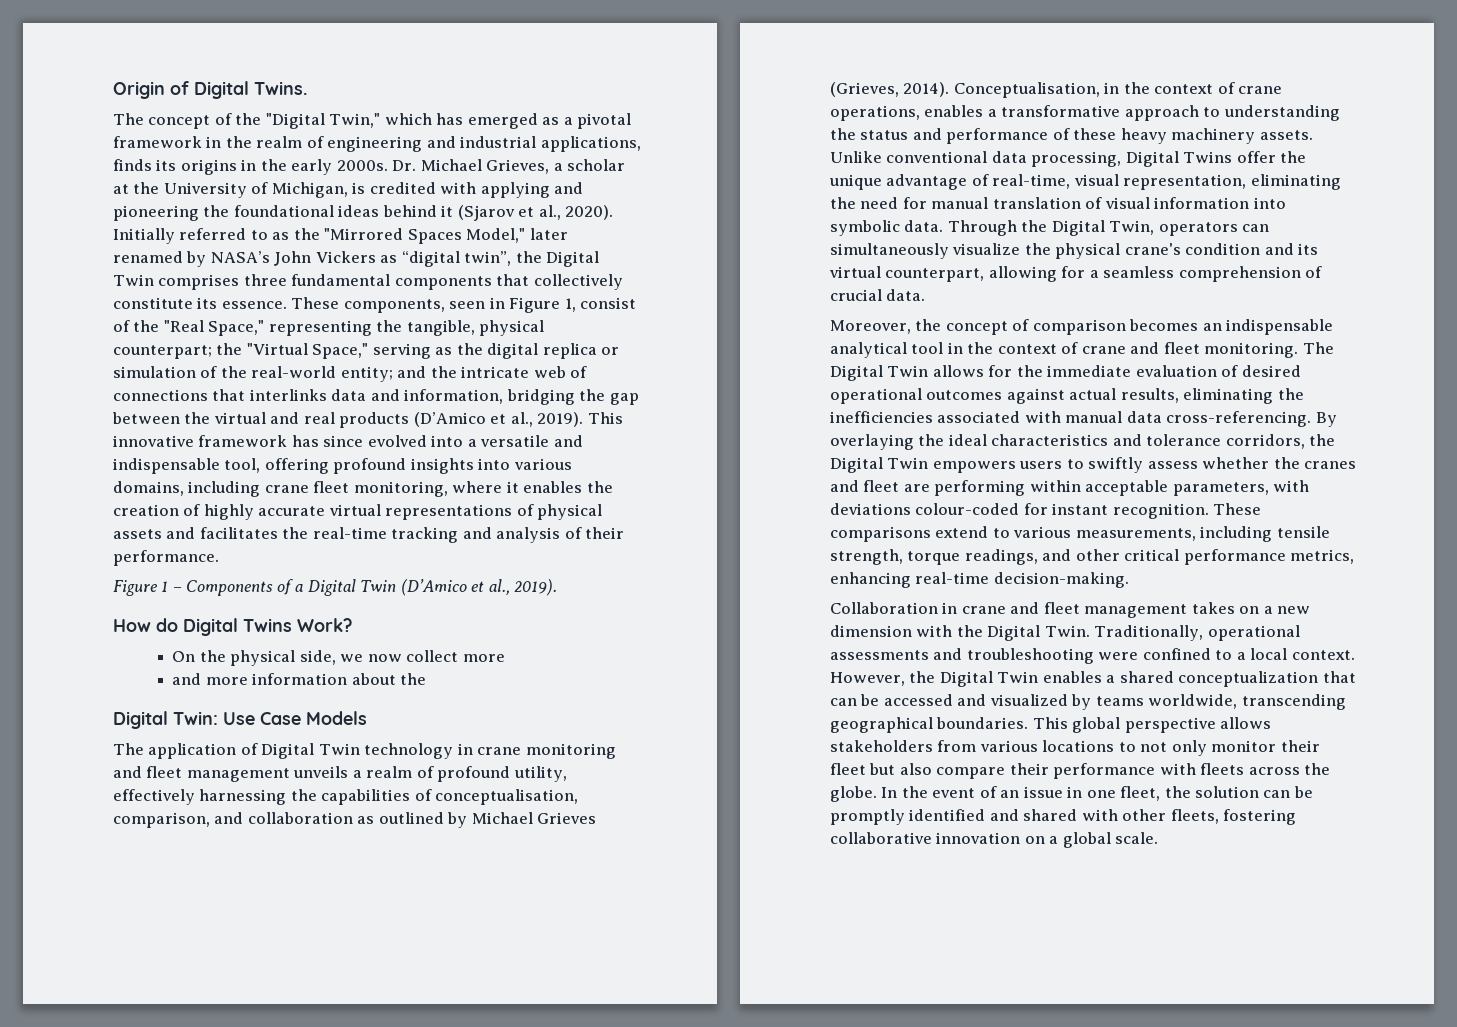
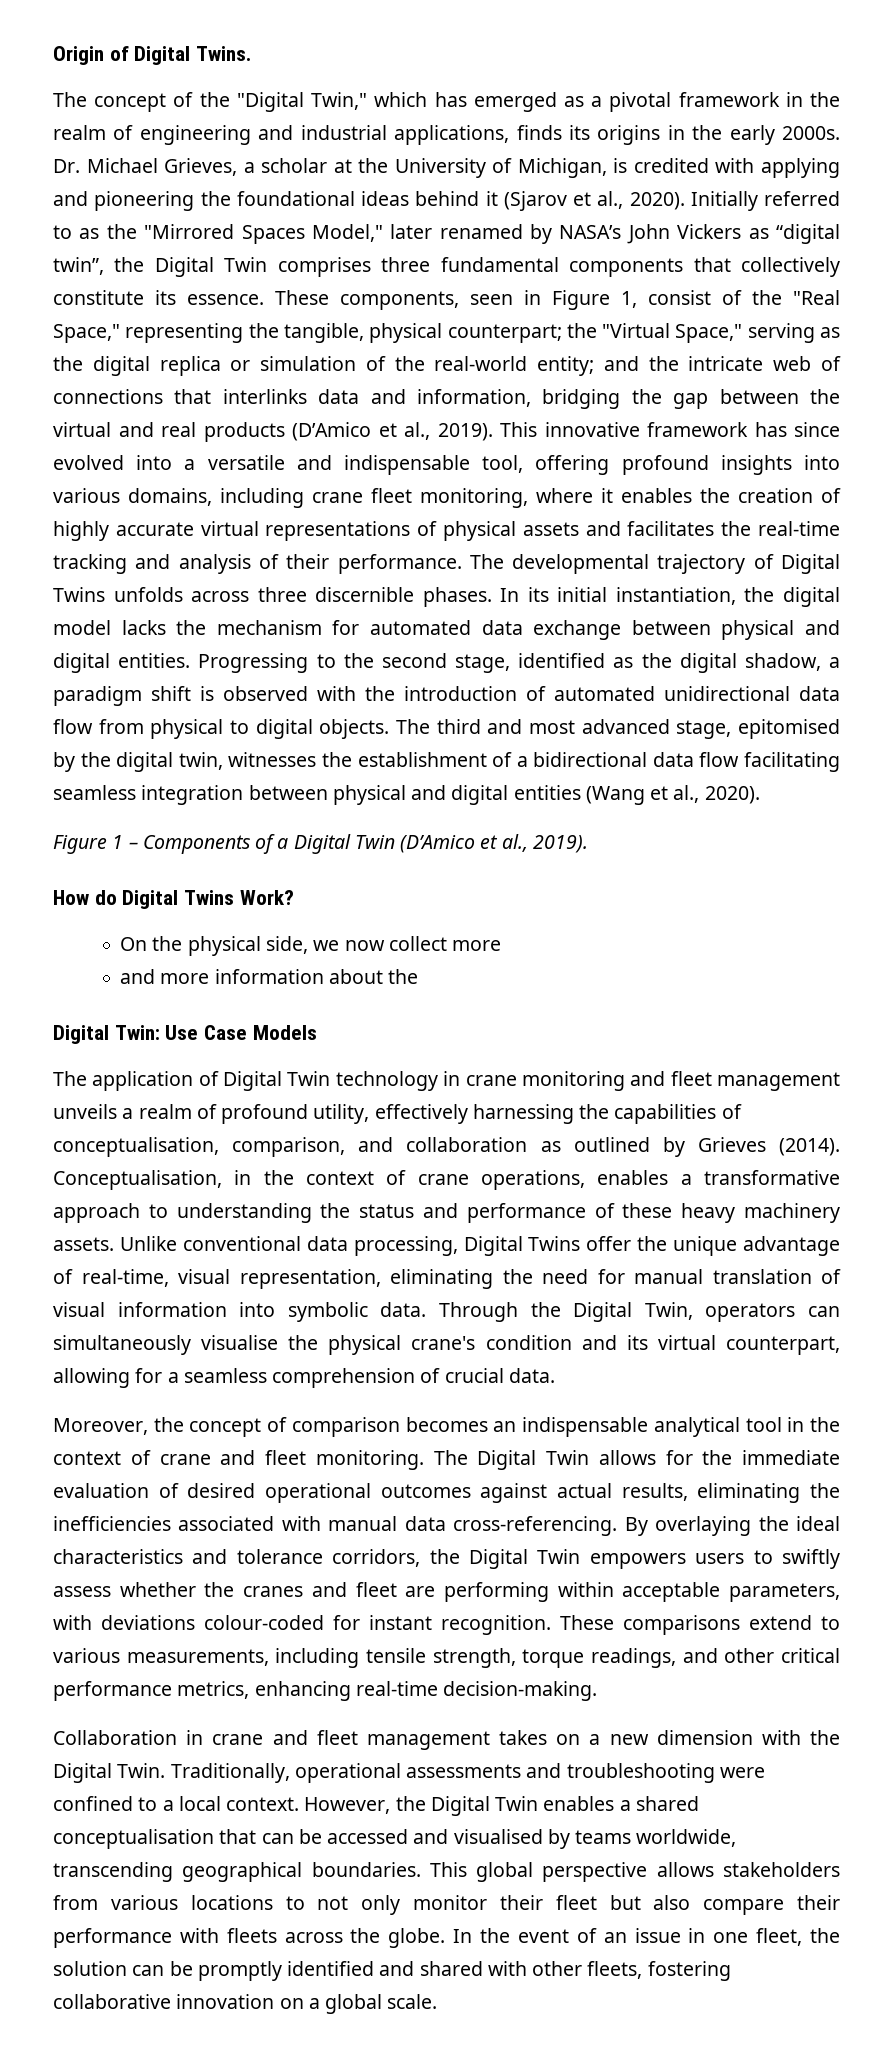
(219, 558) none -> [469,554,840,574] [53,587,840,607] [53,620,841,640] [53,653,840,673] [53,686,840,706] [53,719,840,739] [53,752,841,772] [53,785,760,805] The developmental trajectory of Digital Twins unfolds across three discernible phases. In its initial instantiation, the digital model lacks the mechanism for automated data exchange between physical and digital entities. Progressing to the second stage, identified as the digital shadow, a paradigm shift is observed with the introduction of automated unidirectional data flow from physical to digital objects. The third and most advanced stage, epitomised by the digital twin, witnesses the establishment of a bidirectional data flow facilitating seamless integration between physical and digital entities (Wang et al., 2020).
[471,812,597,824] [830,82,950,97] Michael Grieves (Grieves, 2014). -> [697,1137,840,1156] Grieves (2014).
[952,243,1021,255] visualize -> [201,1335,279,1350] visualise
[1178,671,1319,687] conceptualization -> [53,1829,214,1849] conceptualisation
[989,694,1068,706] visualized -> [453,1829,543,1844] visualised

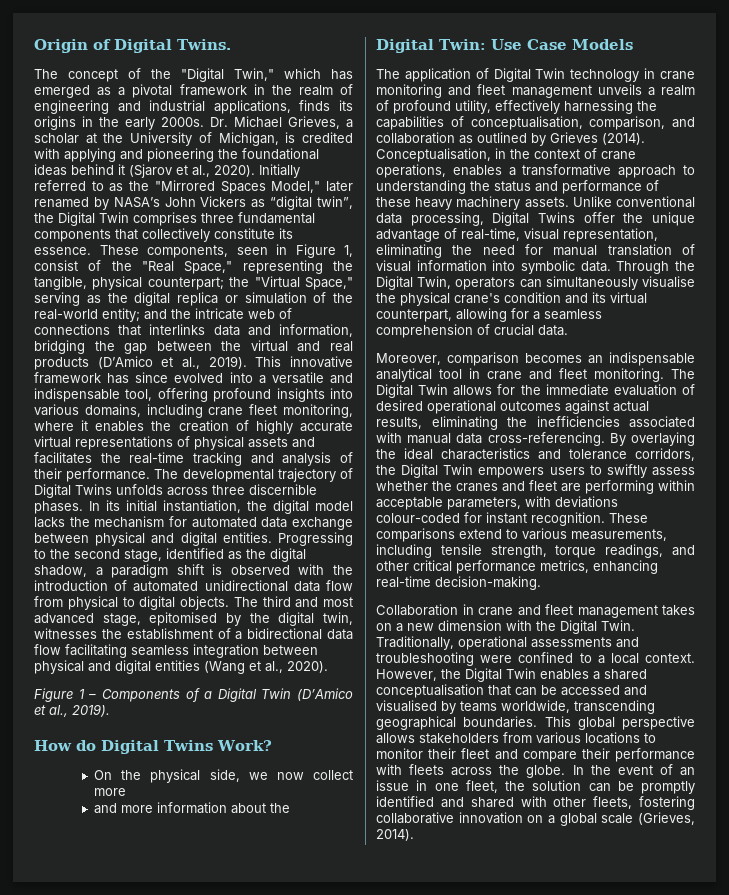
[153,1417,288,1437] the concept of -> (441, 359) none
[810,1417,841,1432] [53,1450,151,1465] the context of -> (480, 373) none
[317,1895,401,1915] not only -> (656, 738) none
[609,1895,691,1910] but also -> [494,749,518,760] and
[387,1994,438,2009] scale. -> [601,812,695,825] [376,829,414,841] scale (Grieves, 2014).

